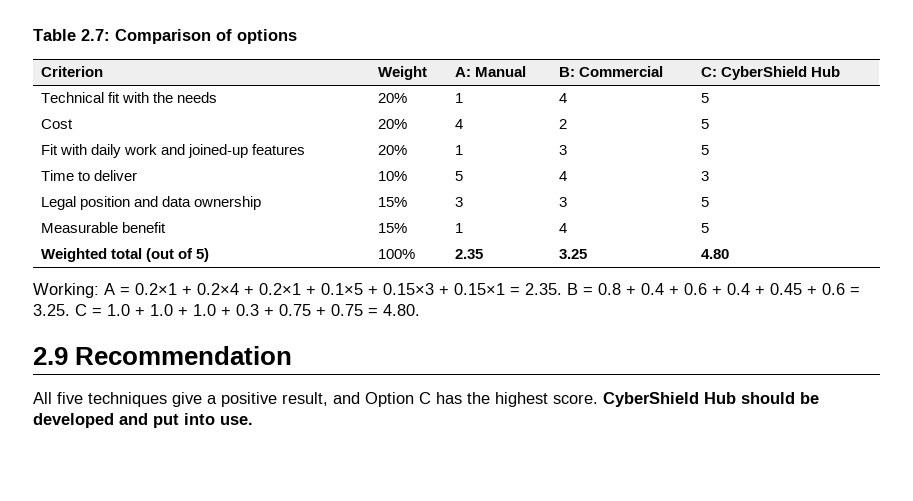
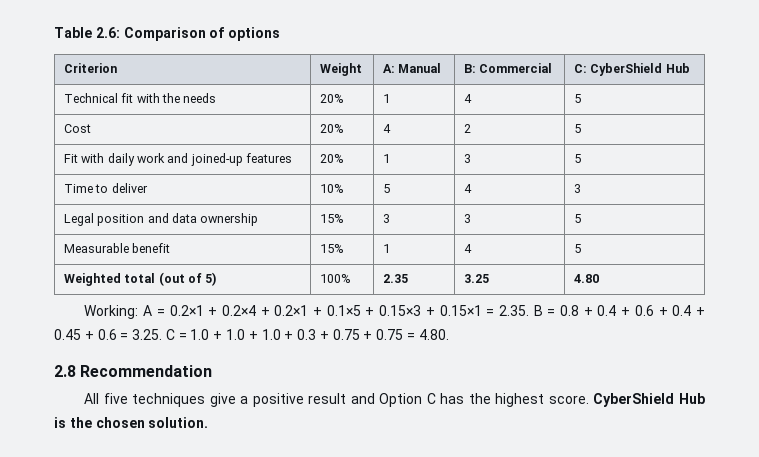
[81,29,110,41] 2.7: -> [95,27,120,38] 2.6:
[33,347,68,365] 2.9 -> [54,365,76,377] 2.8
[282,392,328,406] result, -> [308,393,347,404] result
[741,392,819,404] [33,413,253,428] should be developed and put into use. -> [54,417,209,428] is the chosen solution.

